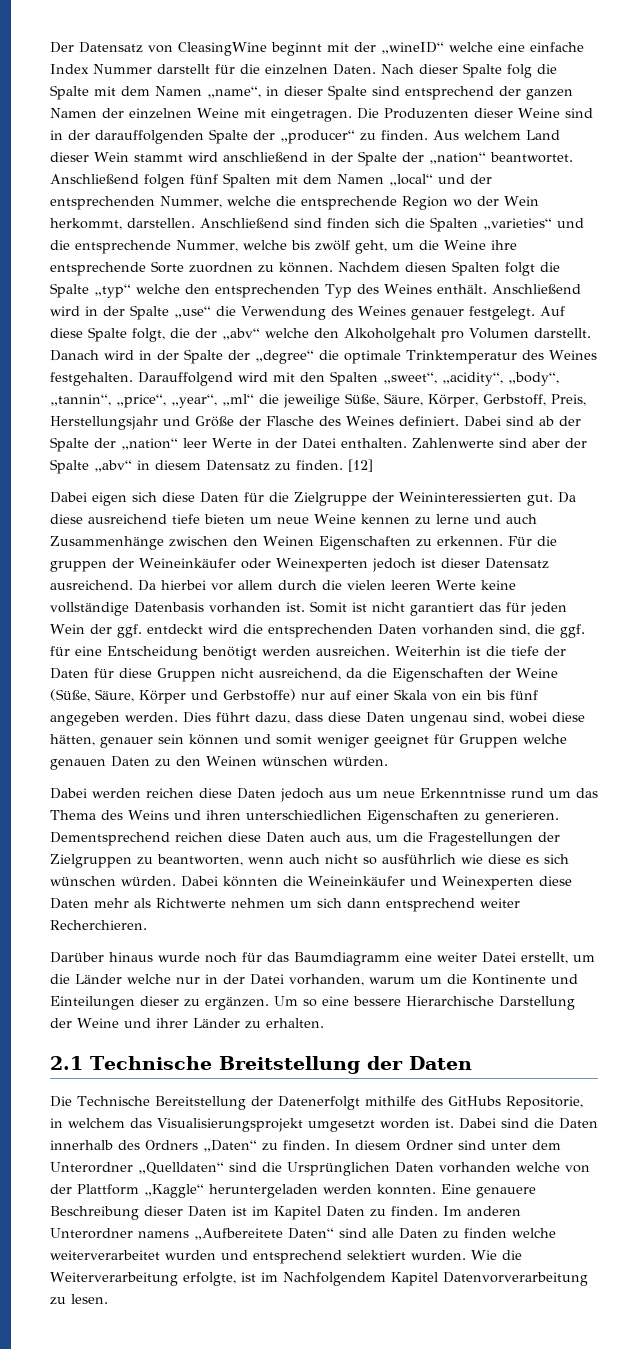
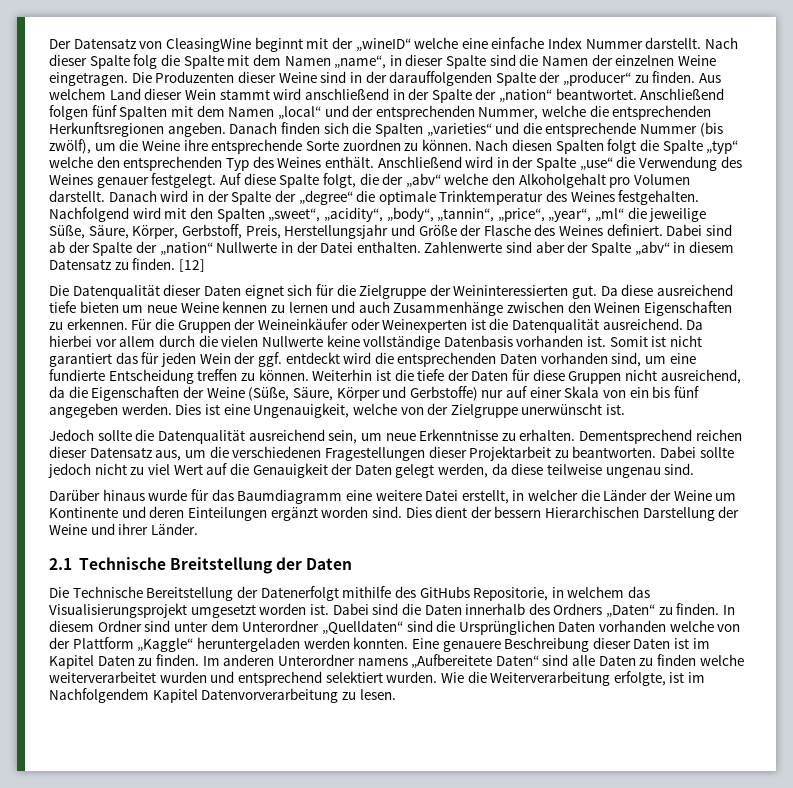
[157,64,376,75] darstellt für die einzelnen Daten. -> [645,37,702,49] darstellt.
[405,86,573,100] entsprechend der ganzen -> [519,54,539,66] die
[243,108,266,118] mit -> (716, 60) none
[301,196,539,210] [50,218,322,230] entsprechende Region wo der Wein herkommt, darstellen. Anschließend sind -> [612,105,712,120] [49,122,278,137] entsprechenden Herkunftsregionen angeben. Danach
[176,240,387,254] Nummer, welche bis zwölf geht, -> [640,122,723,137] [49,139,91,154] Nummer (bis zwölf),
[338,262,400,272] Nachdem -> [475,139,509,151] Nach
[138,372,233,386] Darauffolgend -> [49,207,129,222] Nachfolgend
[183,438,252,448] leer Werte -> [216,242,278,253] Nullwerte
[50,492,239,506] Dabei eigen sich diese Daten -> [49,284,313,299] Die Datenqualität dieser Daten eignet sich
[435,514,469,524] lerne -> [288,302,328,313] lernen
[50,561,107,572] gruppen -> [177,320,231,333] Gruppen
[371,558,549,572] jedoch ist dieser Datensatz -> [470,318,600,333] ist die Datenqualität
[391,580,476,590] leeren Werte -> [261,336,323,347] Nullwerte
[534,624,585,638] [50,646,390,660] die ggf. für eine Entscheidung benötigt werden ausreichen. -> [645,353,696,364] [49,369,309,384] um eine fundierte Entscheidung treffen zu können.
[216,712,585,726] [50,734,567,748] [50,756,388,770] [50,788,598,802] [50,810,559,824] [50,832,560,846] [50,854,569,868] [50,876,572,890] [50,898,520,912] [50,920,147,930] führt dazu, dass diese Daten ungenau sind, wobei diese hätten, genauer sein können und somit weniger geeignet für Gruppen welche genauen Daten zu den Weinen wünschen würden. // Dabei werden reichen diese Daten jedoch aus um neue Erkenntnisse rund um das Thema des Weins und ihren unterschiedlichen Eigenschaften zu generieren. Dementsprechend reichen diese Daten auch aus, um die Fragestellungen der Zielgruppen zu beantworten, wenn auch nicht so ausführlich wie diese es sich wünschen würden. Dabei könnten die Weineinkäufer und Weinexperten diese Daten mehr als Richtwerte nehmen um sich dann entsprechend weiter Recherchieren. -> [204,403,626,418] [49,429,742,444] [49,446,734,461] [48,463,695,478] ist eine Ungenauigkeit, welche von der Zielgruppe unerwünscht ist. // Jedoch sollte die Datenqualität ausreichend sein, um neue Erkenntnisse zu erhalten. Dementsprechend reichen dieser Datensatz aus, um die verschiedenen Fragestellungen dieser Projektarbeit zu beantworten. Dabei sollte jedoch nicht zu viel Wert auf die Genauigkeit der Daten gelegt werden, da diese teilweise ungenau sind.
[205,952,237,963] noch -> (188, 495) none
[437,952,477,962] weiter -> [375,490,422,501] weitere
[573,955,595,962] [50,974,578,986] [50,996,494,1010] um die Länder welche nur in der Datei vorhanden, warum um die Kontinente und Einteilungen dieser zu ergänzen. Um so eine bessere Hierarchische -> [512,489,737,501] [49,506,640,521] in welcher die Länder der Weine um Kontinente und deren Einteilungen ergänzt worden sind. Dies dient der bessern Hierarchischen
[192,1018,324,1029] Länder zu erhalten. -> [150,523,198,535] Länder.

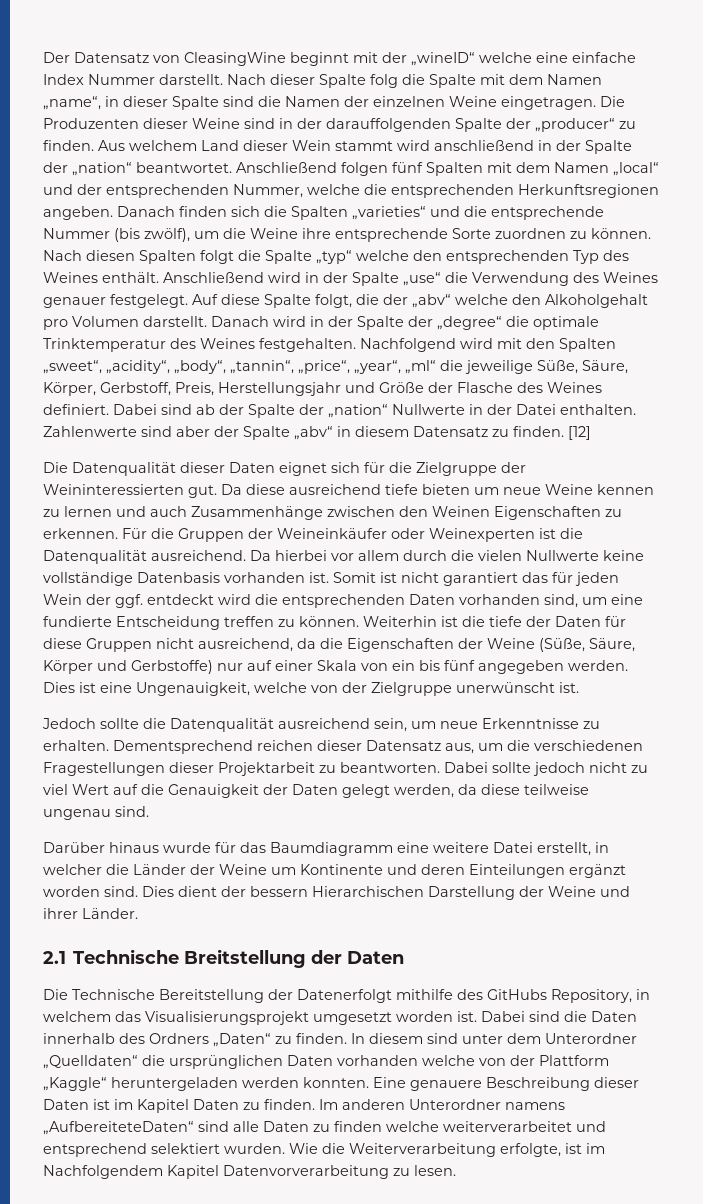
[473,587,549,601] Repositorie, -> [551,989,632,1003] Repository,
[97,620,142,632] Ordner -> (423, 1038) none
[406,620,555,635] sind die Ursprünglichen -> [142,1055,283,1069] die ursprünglichen
[411,654,539,669] „Aufbereitete Daten“ -> [43,1121,194,1135] „AufbereiteteDaten“
[159,671,207,683] wurden -> (572, 1126) none

